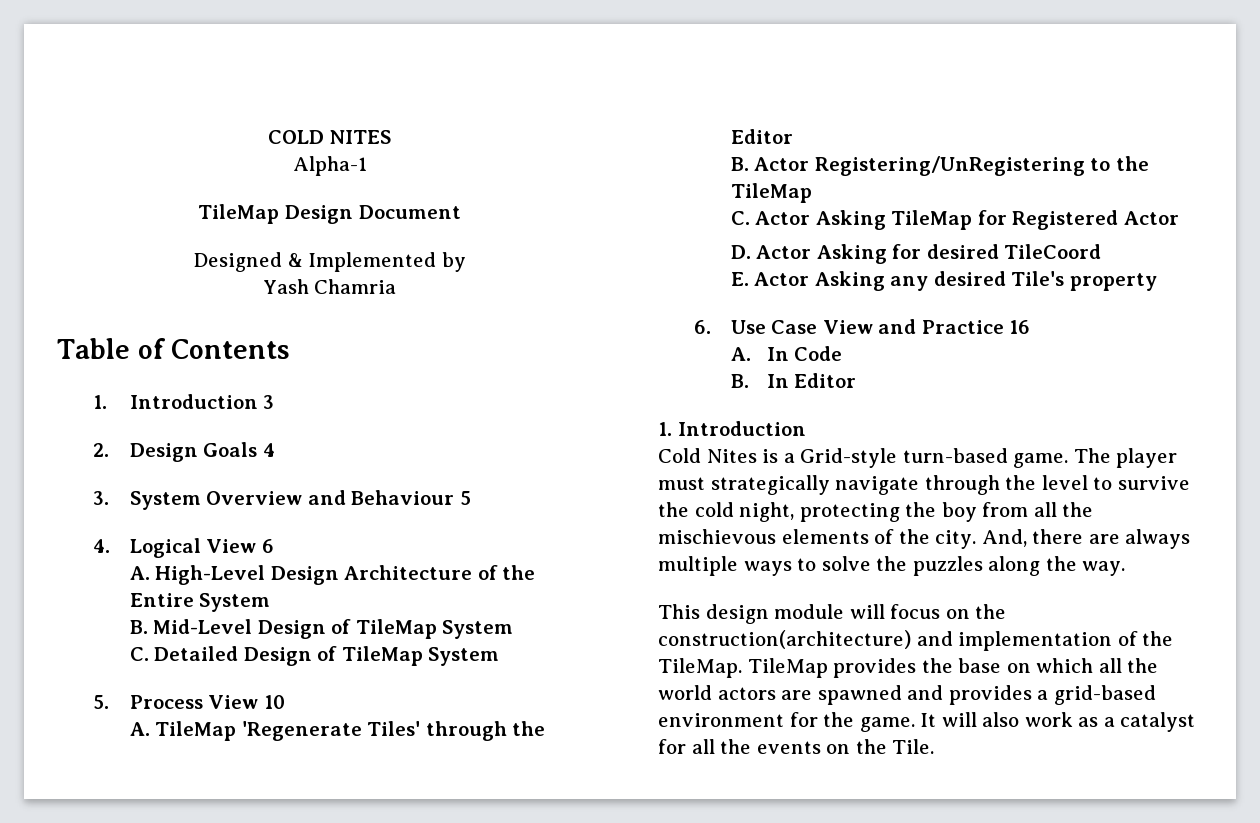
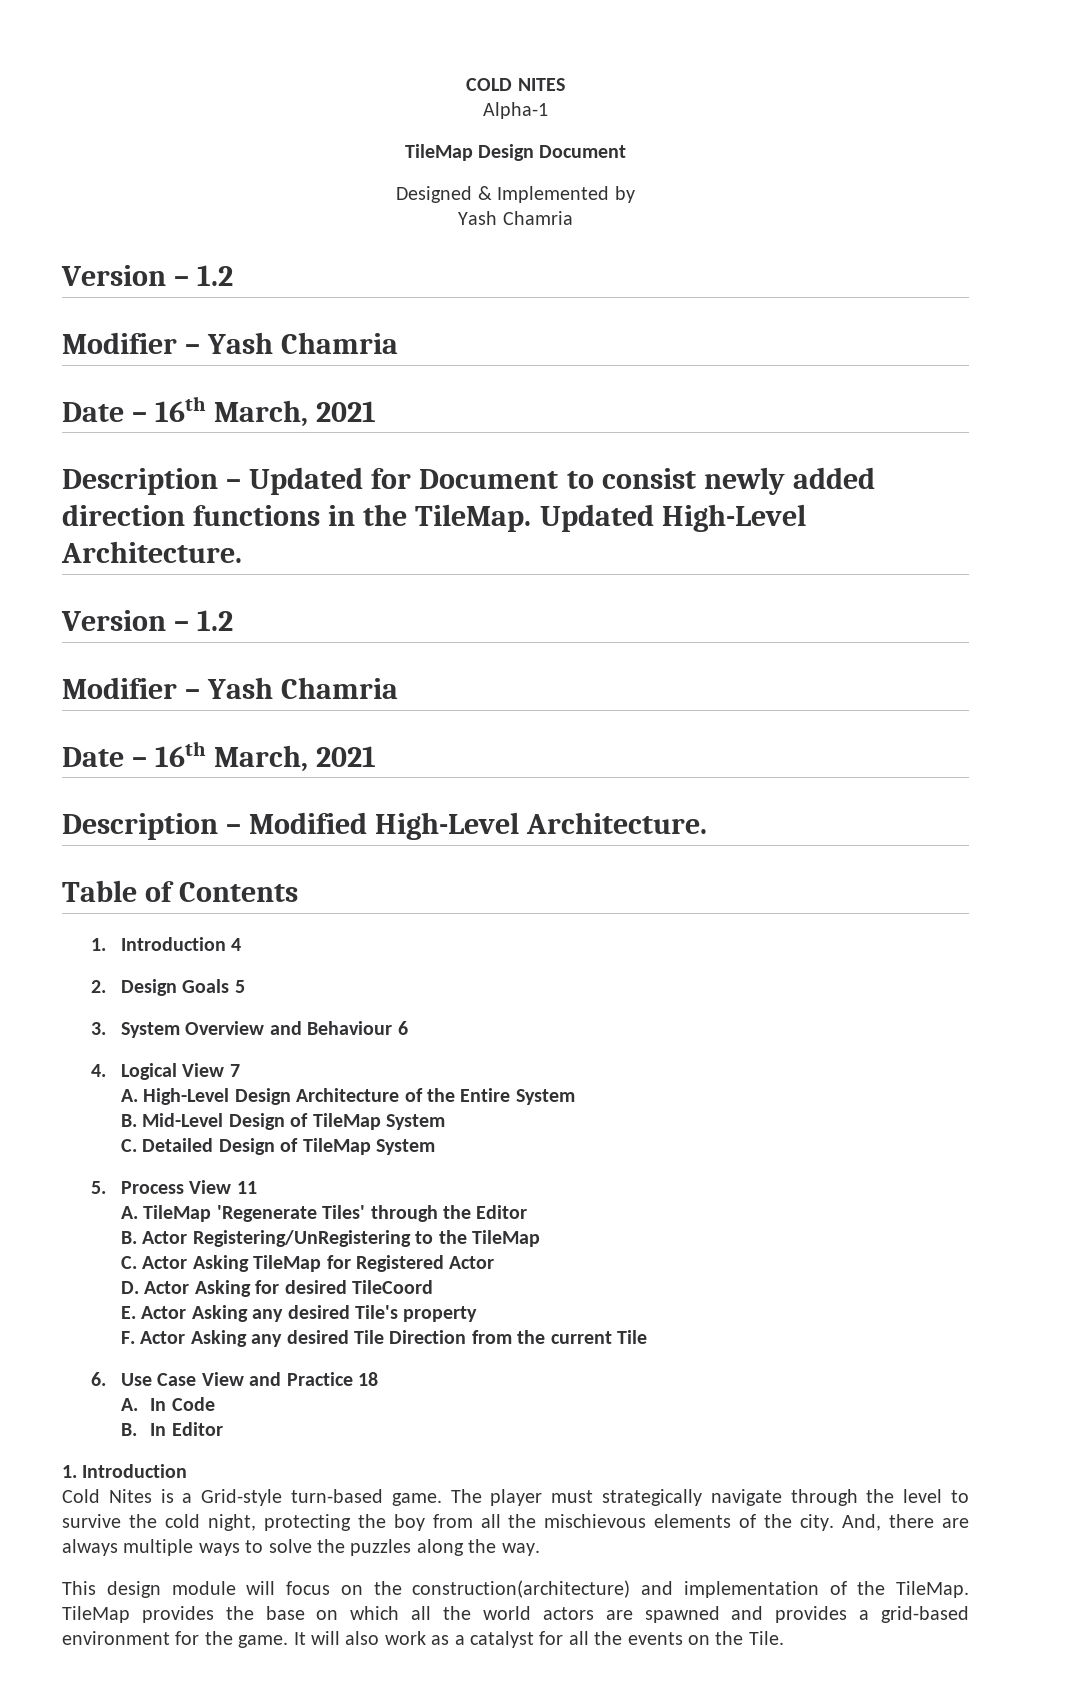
(397, 286) none -> [61,265,234,286] [62,332,399,354] [62,396,377,427] [62,467,875,495] [62,504,806,532] [61,541,242,563] [61,610,234,631] [62,677,399,699] [62,741,377,772] [62,812,708,840] // Version – 1.2 // Modifier – Yash Chamria // Date – 16th March, 2021 // Description – Updated for Document to consist newly added direction functions in the TileMap. Updated High-Level Architecture. // Version – 1.2 // Modifier – Yash Chamria // Date – 16th March, 2021 // Description – Modified High-Level Architecture.
[263,395,275,409] 3 -> [231,938,242,951] 4
[262,443,275,457] 4 -> [234,980,245,993] 5
[459,491,471,505] 5 -> [397,1021,408,1035] 6
[261,539,274,553] 6 -> [229,1064,240,1077] 7
[263,695,285,709] 10 -> [236,1181,257,1194] 11
(1157, 282) none -> [120,1330,647,1347] // F. Actor Asking any desired Tile Direction from the current Tile
[1009,320,1031,334] 16 -> [357,1372,378,1386] 18

